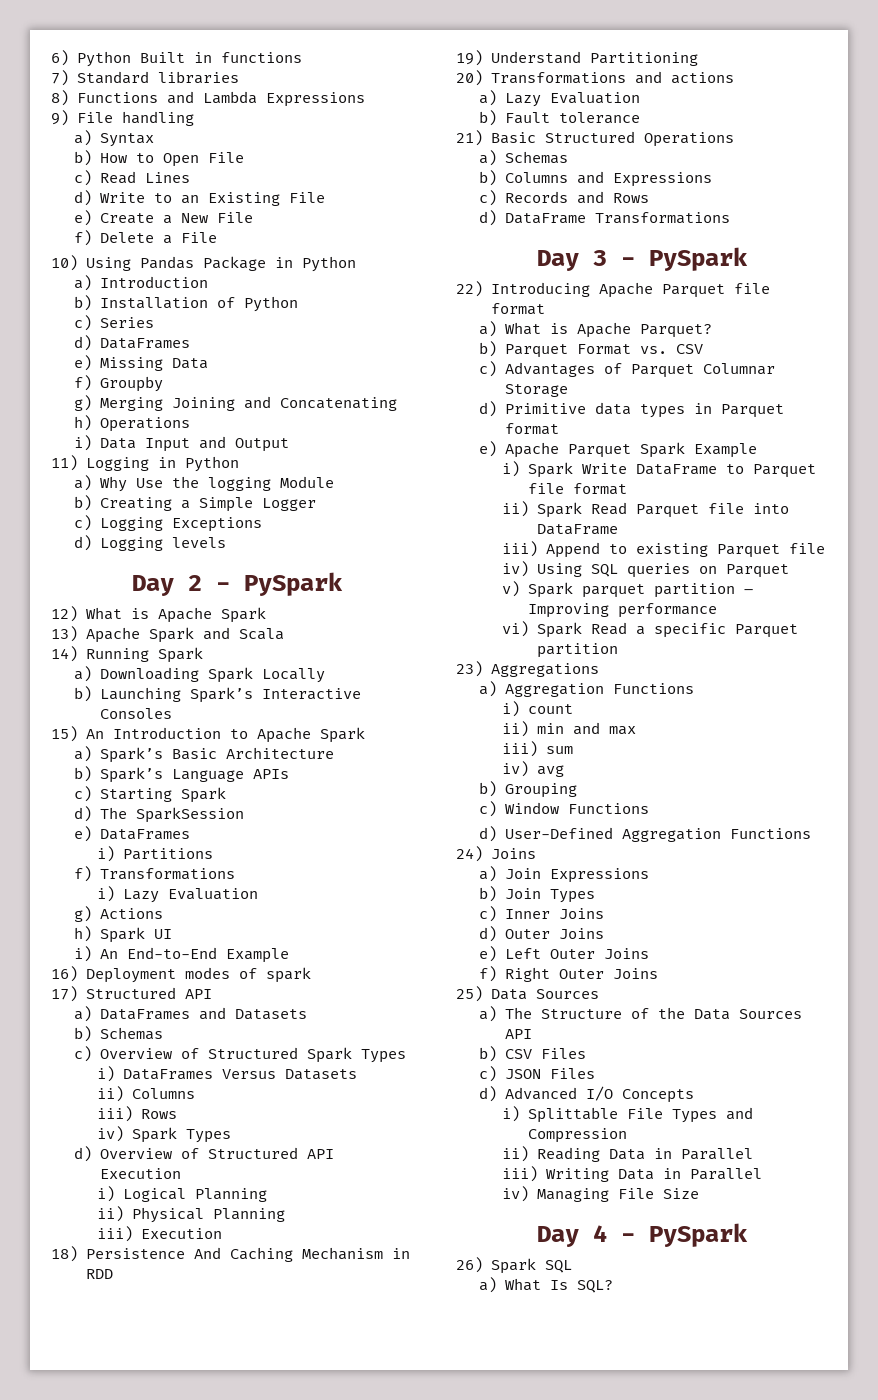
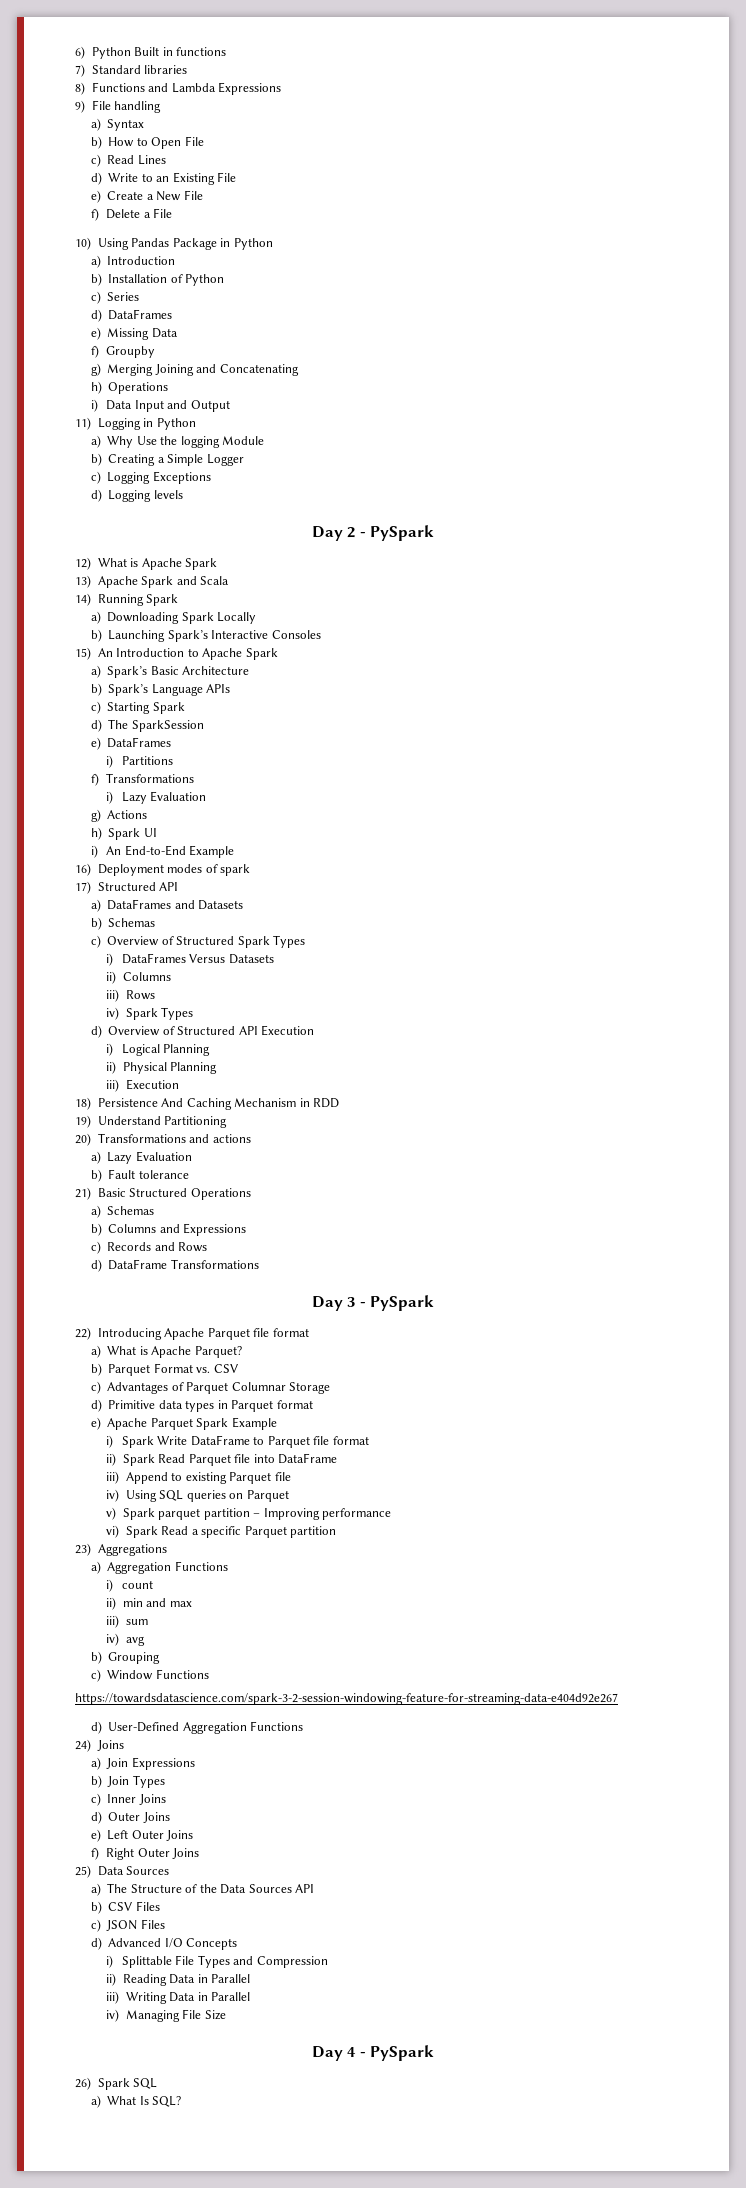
(649, 808) none -> [75,1693,618,1705] // https://towardsdatascience.com/spark-3-2-session-windowing-feature-for-streaming-data-e404d92e267

